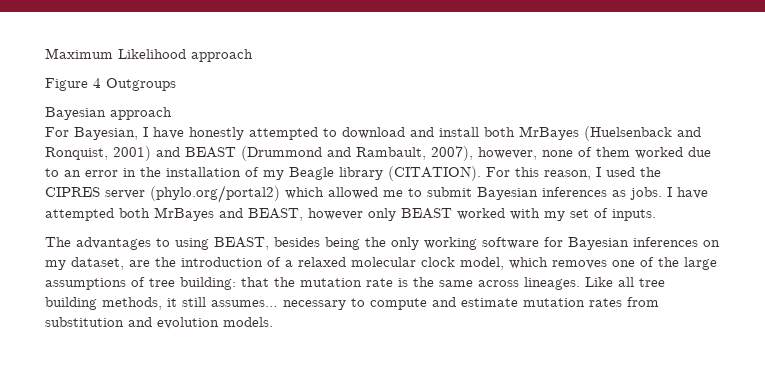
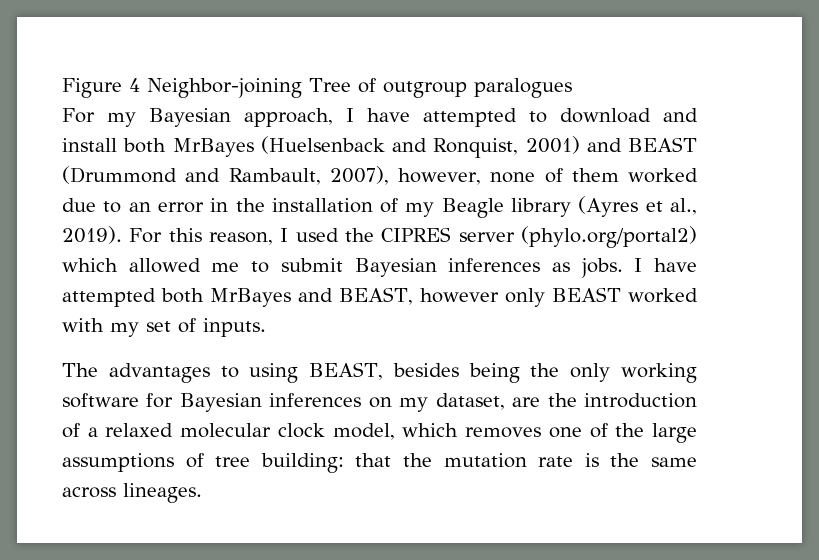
[45,48,253,62] [45,78,176,91] [45,107,172,120] [45,127,244,140] Maximum Likelihood approach // Figure 4 Outgroups // Bayesian approach // For Bayesian, I have honestly -> [62,78,572,98] [62,108,410,127] Figure 4 Neighbor-joining Tree of outgroup paralogues // For my Bayesian approach, I have
[388,166,481,181] (CITATION). -> [578,196,698,217] [62,226,122,244] (Ayres et al., 2019).
[585,277,665,287] [45,297,659,310] [45,317,273,329] Like all tree building methods, it still assumes… necessary to compute and estimate mutation rates from substitution and evolution models. -> (202, 493) none

